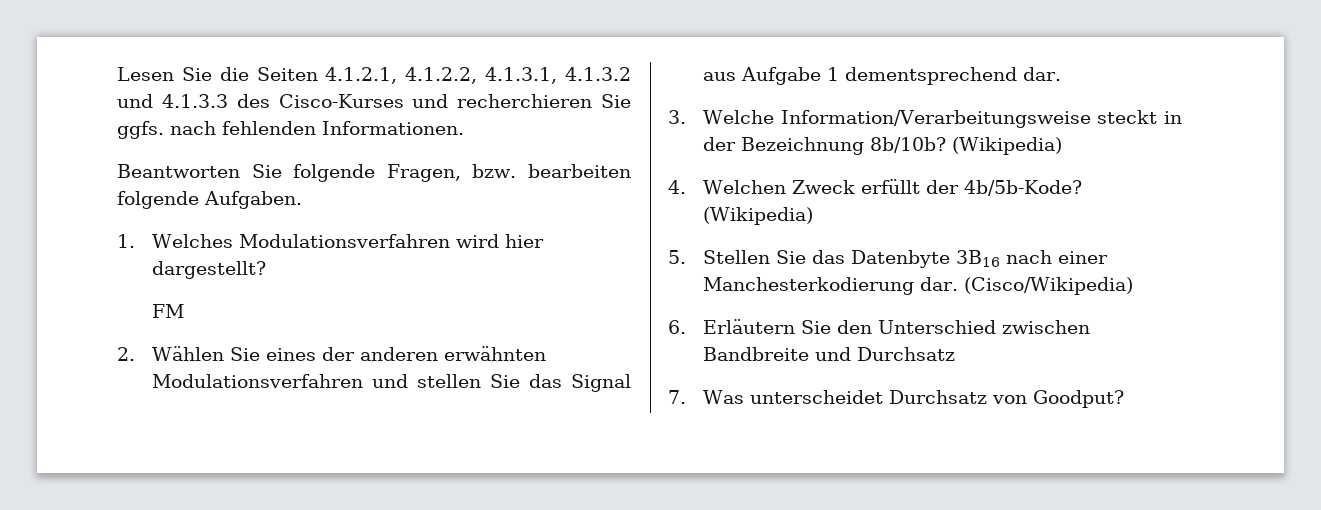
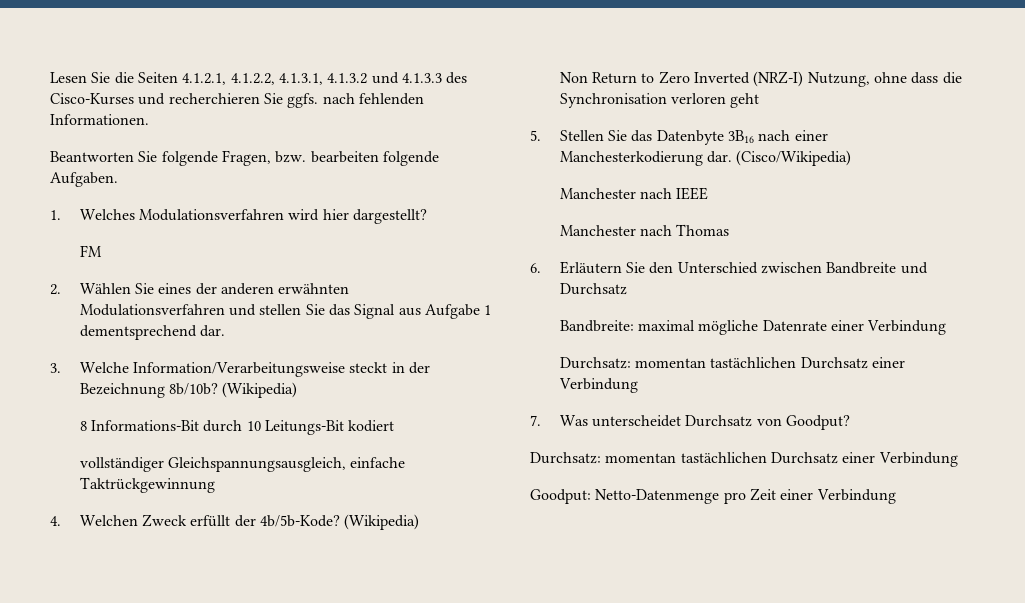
(1063, 146) none -> [79,420,395,435] [79,457,406,472] [79,477,215,493] // 8 Informations-Bit durch 10 Leitungs-Bit kodiert // vollständiger Gleichspannungsausgleich, einfache Taktrückgewinnung
(814, 216) none -> [559,71,962,87] [559,93,760,108] // Non Return to Zero Inverted (NRZ-I) Nutzung, ohne dass die Synchronisation verloren geht
(1134, 286) none -> [559,187,709,200] [559,224,730,236] // Manchester nach IEEE // Manchester nach Thomas
(956, 354) none -> [559,320,947,335] [559,357,906,369] [558,378,638,393] // Bandbreite: maximal mögliche Datenrate einer Verbindung // Durchsatz: momentan tastächlichen Durchsatz einer Verbindung
(1125, 399) none -> [530,452,958,467] [530,488,896,504] // Durchsatz: momentan tastächlichen Durchsatz einer Verbindung // Goodput: Netto-Datenmenge pro Zeit einer Verbindung

